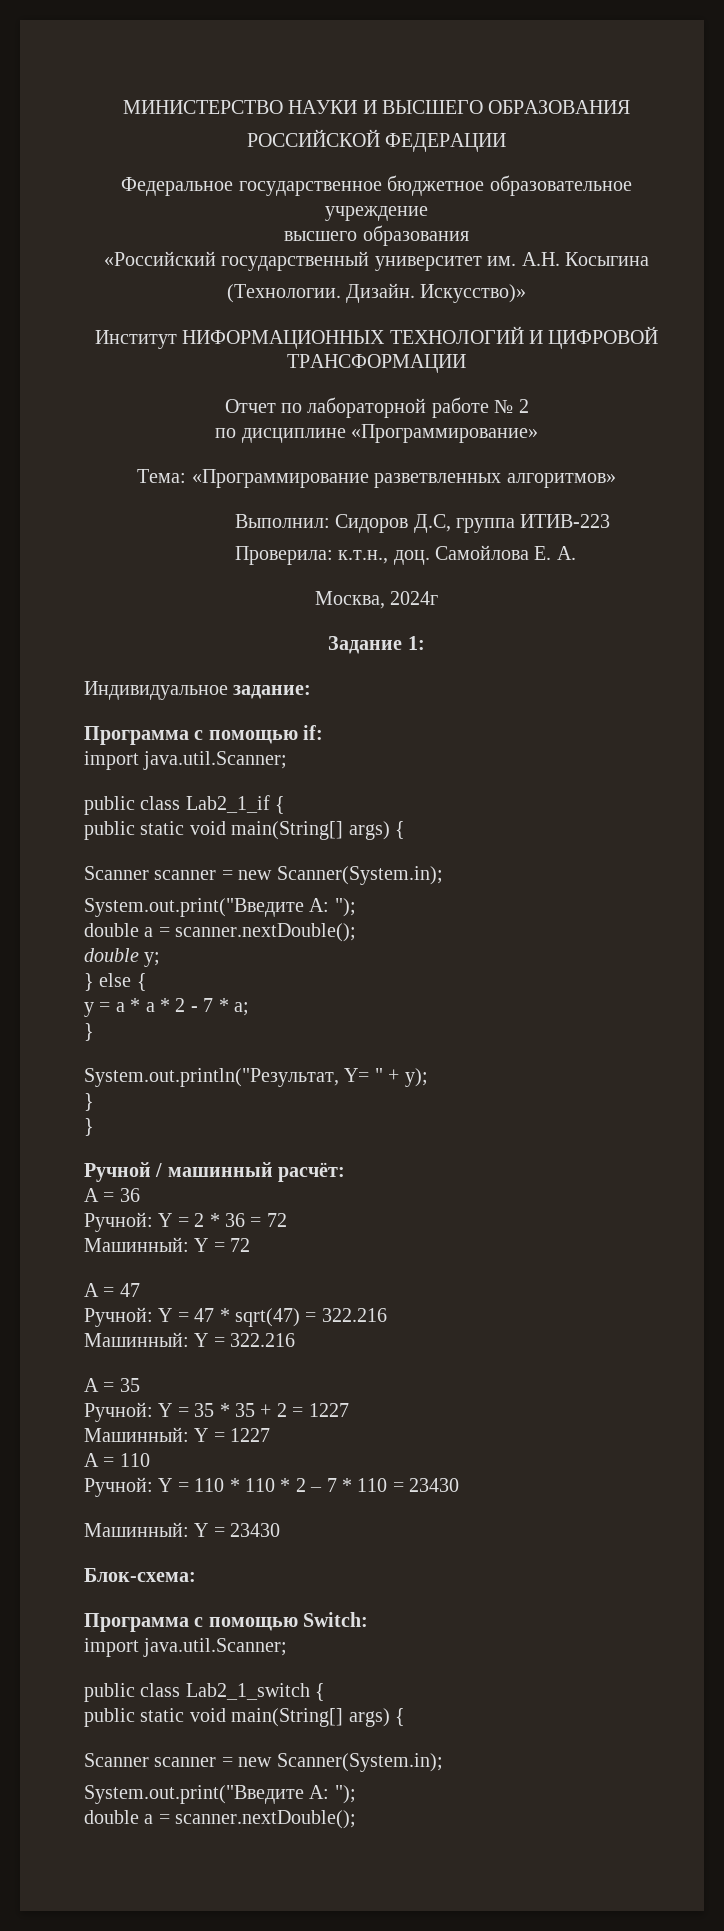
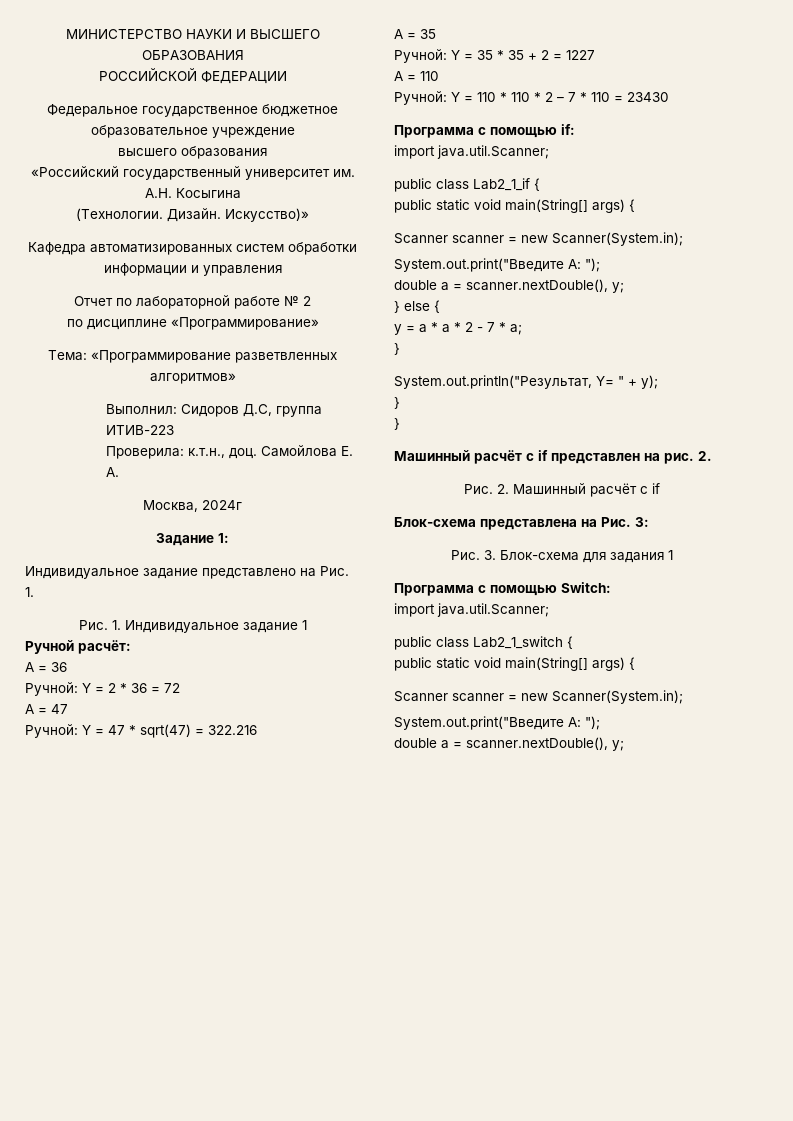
[94,326,659,349] [287,354,466,373] Институт НИФОРМАЦИОННЫХ ТЕХНОЛОГИЙ И ЦИФРОВОЙ ТРАНСФОРМАЦИИ -> [28,242,357,255] [103,263,282,276] Кафедра автоматизированных систем обработки информации и управления
[233,685,312,699] задание: -> [143,566,349,579] [25,587,34,597] [78,620,307,633] [25,640,131,654] [25,662,67,672] [25,682,180,696] [25,704,68,714] [25,724,257,738] [394,29,436,39] [394,49,595,63] [394,71,439,81] [394,91,669,105] задание представлено на Рис. 1. // Рис. 1. Индивидуальное задание 1 // Ручной расчёт: // A = 36 // Ручной: Y = 2 * 36 = 72 // A = 47 // Ручной: Y = 47 * sqrt(47) = 322.216 // A = 35 // Ручной: Y = 35 * 35 + 2 = 1227 // A = 110 // Ручной: Y = 110 * 110 * 2 – 7 * 110 = 23430
[175,923,357,942] [84,948,139,962] scanner.nextDouble(); // double -> [466,279,608,292] scanner.nextDouble(),
[84,1162,346,1182] [84,1188,140,1202] [84,1212,287,1232] [84,1237,251,1252] [84,1283,140,1297] [84,1307,387,1327] [84,1332,296,1347] [84,1378,140,1392] [84,1402,349,1422] [84,1427,271,1442] [84,1453,150,1467] [84,1477,460,1497] [84,1522,281,1537] [84,1568,196,1582] Ручной / машинный расчёт: // A = 36 // Ручной: Y = 2 * 36 = 72 // Машинный: Y = 72 // A = 47 // Ручной: Y = 47 * sqrt(47) = 322.216 // Машинный: Y = 322.216 // A = 35 // Ручной: Y = 35 * 35 + 2 = 1227 // Машинный: Y = 1227 // A = 110 // Ручной: Y = 110 * 110 * 2 – 7 * 110 = 23430 // Машинный: Y = 23430 // Блок-схема: -> [394,450,712,464] [463,483,660,497] [394,517,649,530] [450,550,673,563] Машинный расчёт с if представлен на рис. 2. // Рис. 2. Машинный расчёт с if // Блок-схема представлена на Рис. 3: // Рис. 3. Блок-схема для задания 1
[175,1810,357,1829] scanner.nextDouble(); -> [466,737,624,751] scanner.nextDouble(), y;

